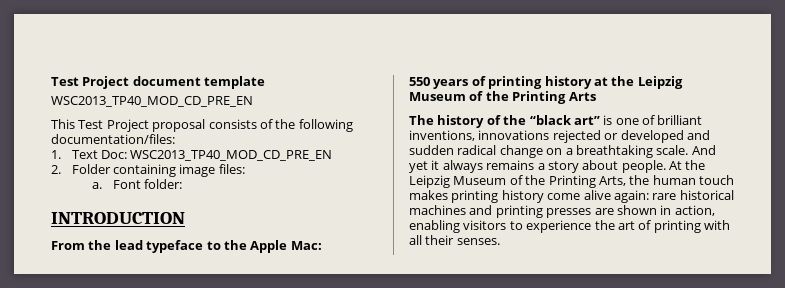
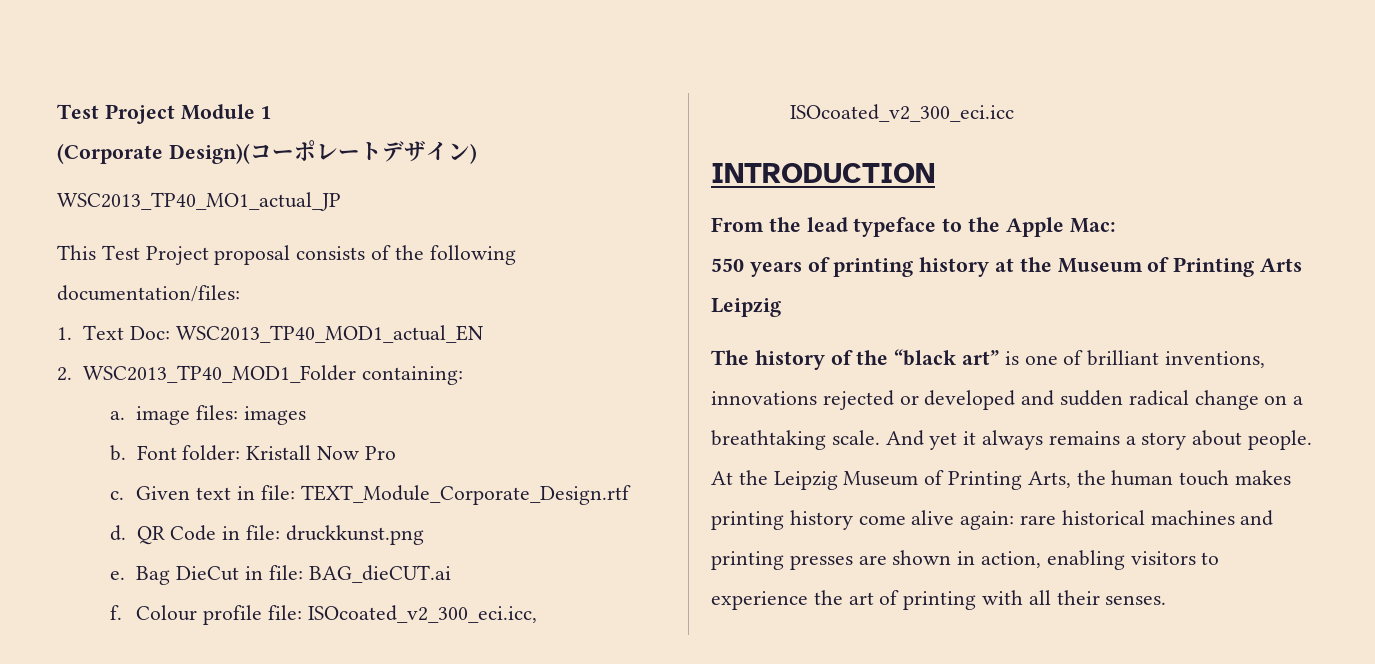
[51,76,266,89] [51,96,253,107] Test Project document template // WSC2013_TP40_MOD_CD_PRE_EN -> [57,104,272,124] [57,140,477,164] [57,192,341,211] Test Project Module 1 // (Corporate Design)(コーポレートデザイン) // WSC2013_TP40_MO1_actual_JP
[130,150,333,161] WSC2013_TP40_MOD_CD_PRE_EN -> [176,325,484,343] WSC2013_TP40_MOD1_actual_EN
[71,164,176,177] Folder containing -> [83,365,464,385] [109,411,125,420] WSC2013_TP40_MOD1_Folder containing: // a.
[92,182,103,189] // a. -> [244,406,307,425] [109,445,126,461] images // b.
(182, 184) none -> [246,445,396,460] [109,485,631,505] [109,525,424,545] [109,565,451,585] [109,605,537,625] [790,104,1015,122] Kristall Now Pro // c. Given text in file: TEXT_Module_Corporate_Design.rtf // d. QR Code in file: druckkunst.png // e. Bag DieCut in file: BAG_dieCUT.ai // f. Colour profile file: ISOcoated_v2_300_eci.icc, ISOcoated_v2_300_eci.icc
[637,76,683,89] [409,91,509,101] Leipzig Museum of the -> [1057,257,1170,273] Museum of
(596, 96) none -> [711,298,781,317] Leipzig
[525,175,546,185] the -> (945, 477) none

